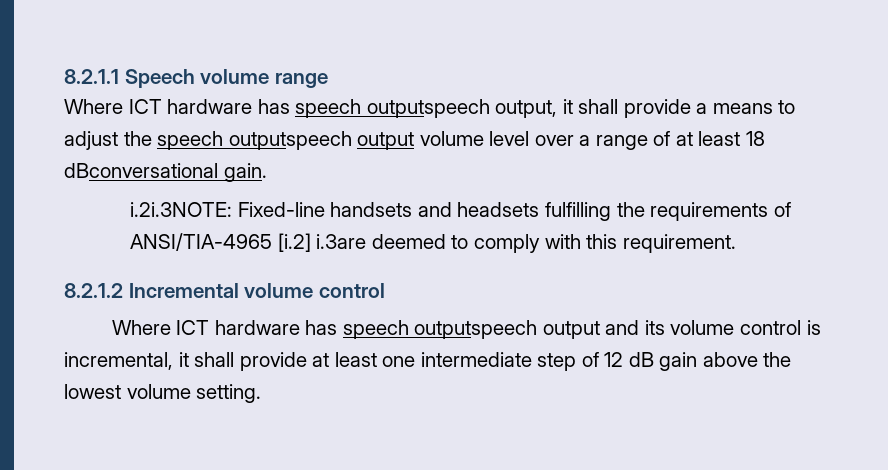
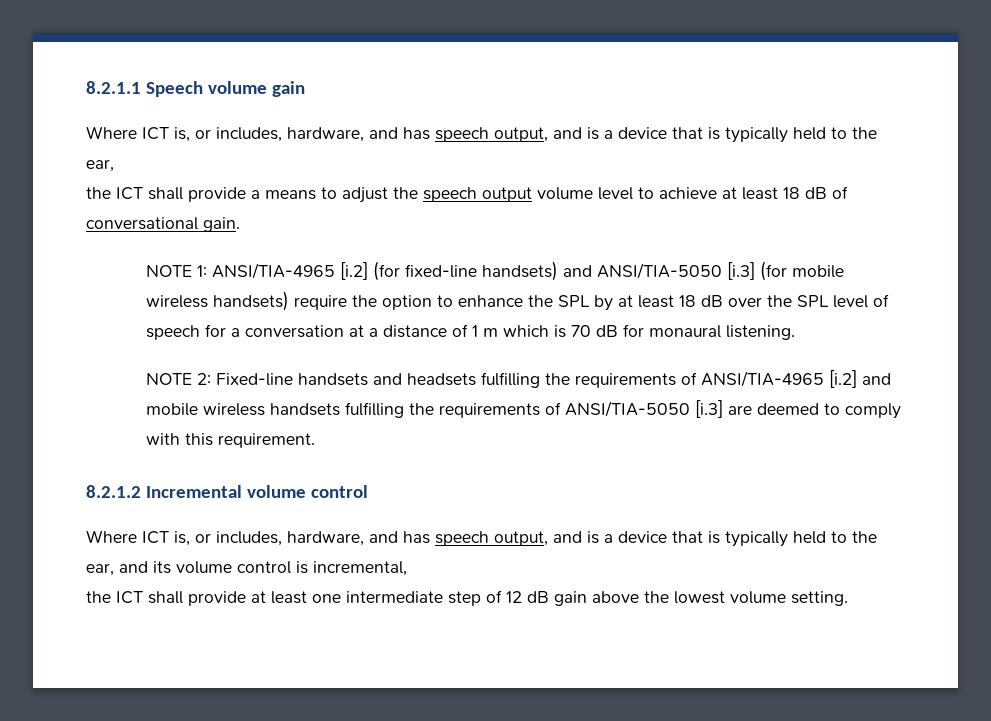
[274,73,328,88] [64,99,573,118] range // Where ICT hardware has speech outputspeech output, it -> [271,81,305,97] [86,126,877,143] [86,159,114,172] [86,187,143,200] gain // Where ICT is, or includes, hardware, and has speech output, and is a device that is typically held to the ear, // the ICT
[228,131,352,150] outputspeech -> (477, 194) none
[534,131,765,150] [64,163,267,182] [130,202,233,217] over a range of at least 18 dBconversational gain. // i.2i.3NOTE: -> [638,186,848,200] [86,217,240,232] [145,261,844,281] [145,291,889,311] [145,324,795,340] [145,373,211,385] to achieve at least 18 dB of conversational gain. // NOTE 1: ANSI/TIA-4965 [i.2] (for fixed-line handsets) and ANSI/TIA-5050 [i.3] (for mobile wireless handsets) require the option to enhance the SPL by at least 18 dB over the SPL level of speech for a conversation at a distance of 1 m which is 70 dB for monaural listening. // NOTE 2:
[316,234,367,249] i.3are -> [861,373,891,385] [145,400,752,418] and mobile wireless handsets fulfilling the requirements of ANSI/TIA-5050 [i.3] are
[214,320,600,339] hardware has speech outputspeech output -> [174,531,877,547] [86,563,114,576] is, or includes, hardware, and has speech output, and is a device that is typically held to the ear,
[178,352,189,367] it -> [86,591,143,604] // the ICT

